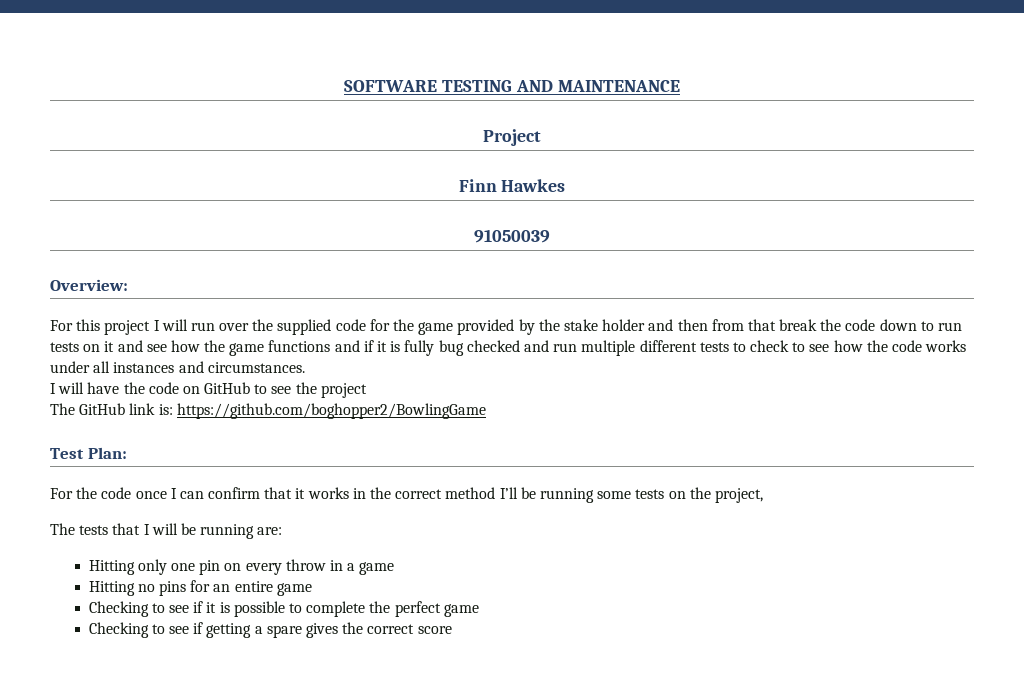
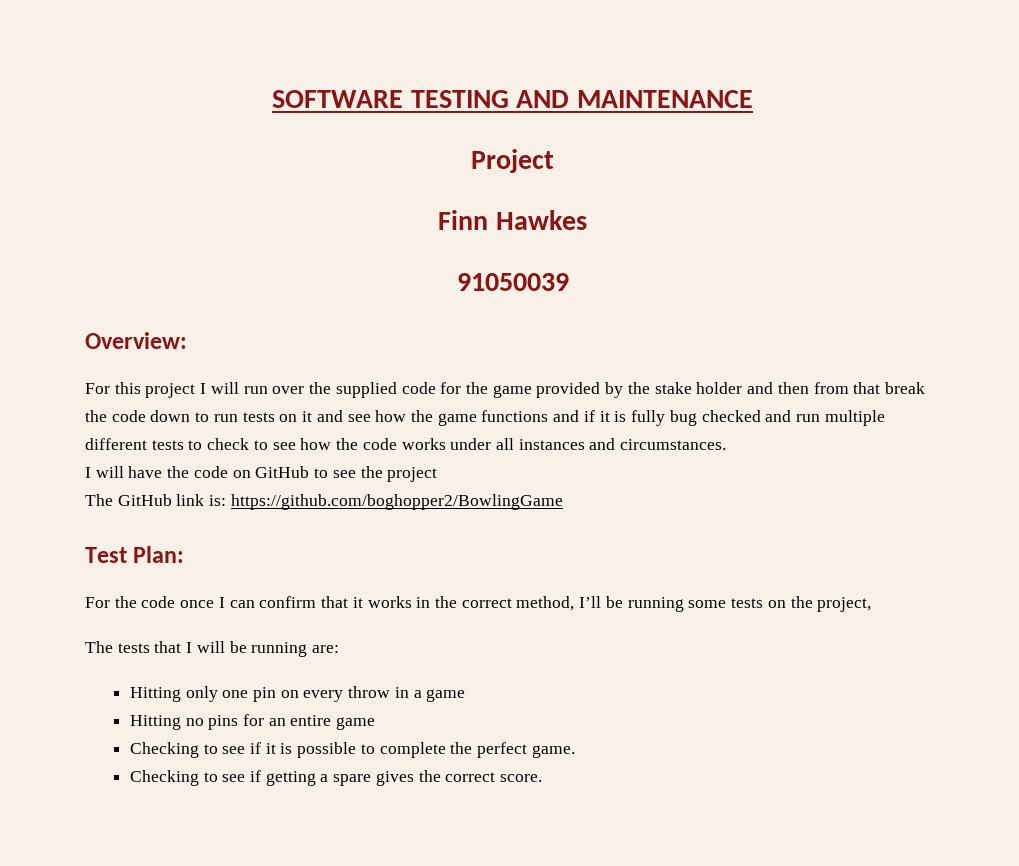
[445,487,496,499] method -> [516,596,575,611] method,
[443,604,479,617] game -> [531,745,575,758] game.
[417,626,452,634] score -> [500,774,543,782] score.

